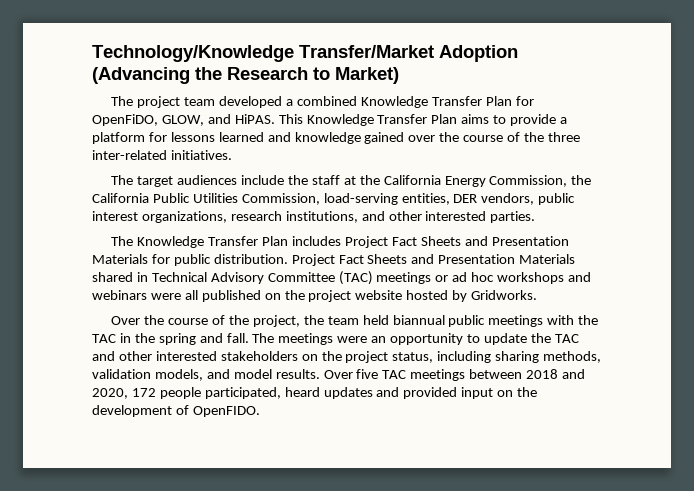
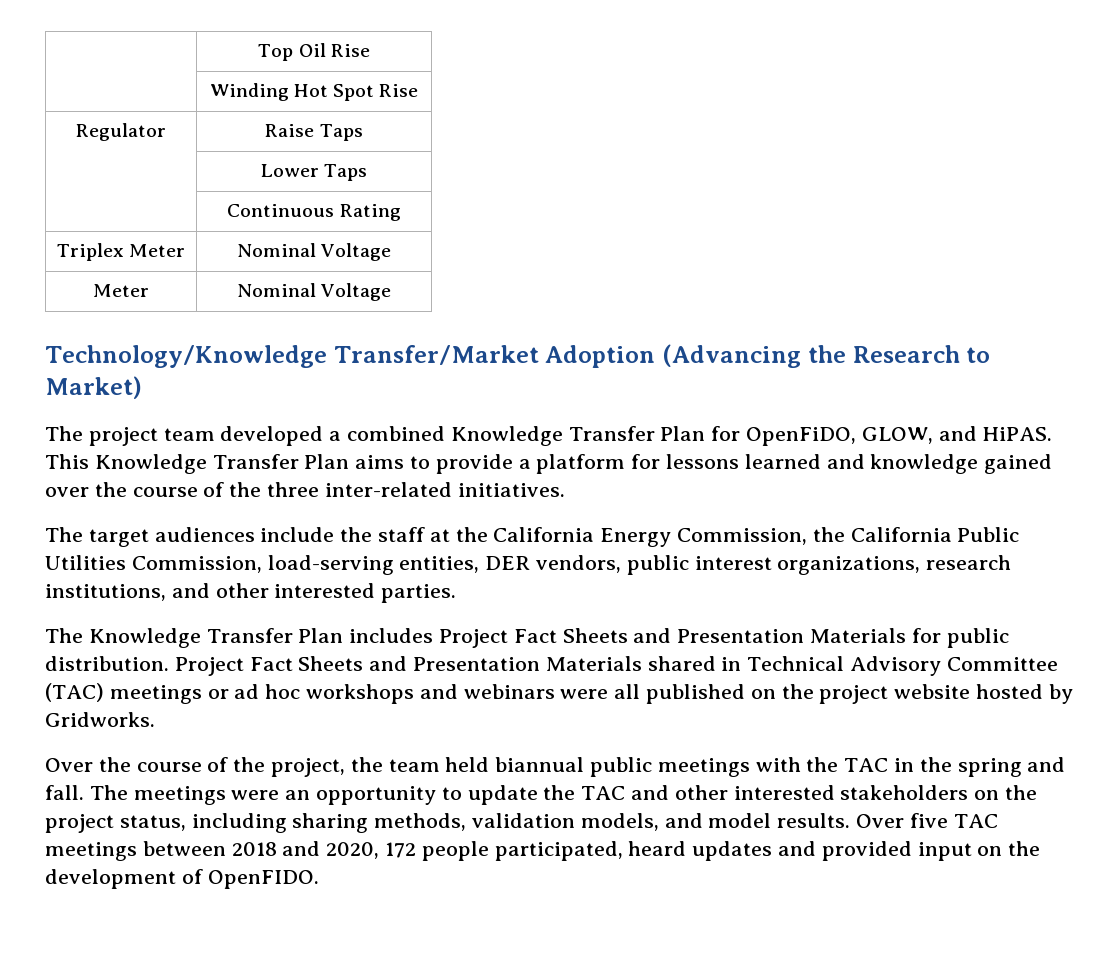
(92, 53) none -> [258,43,370,61] [209,83,419,101] [76,123,166,141] [265,124,363,141] [260,164,368,181] [227,204,401,221] [56,243,186,261] [236,243,392,261] [93,284,149,297] [236,283,392,301] | Top Oil Rise // | Winding Hot Spot Rise // Regulator | Raise Taps // | Lower Taps // | Continuous Rating // Triplex Meter | Nominal Voltage // Meter | Nominal Voltage //

